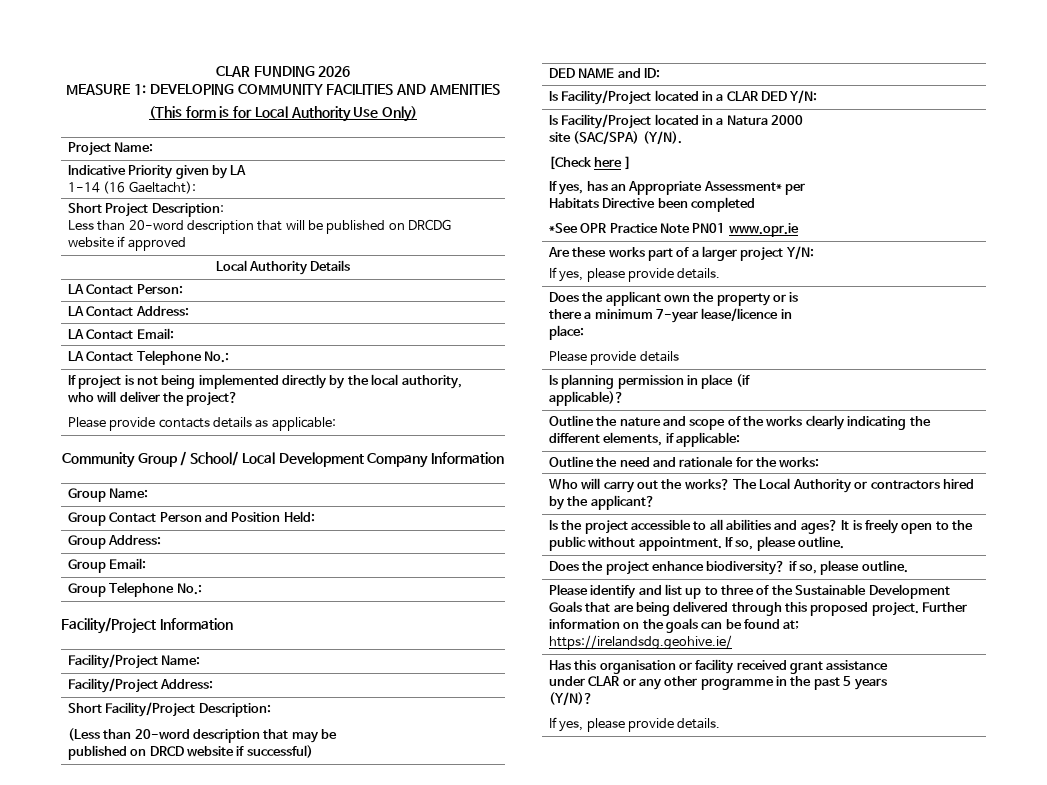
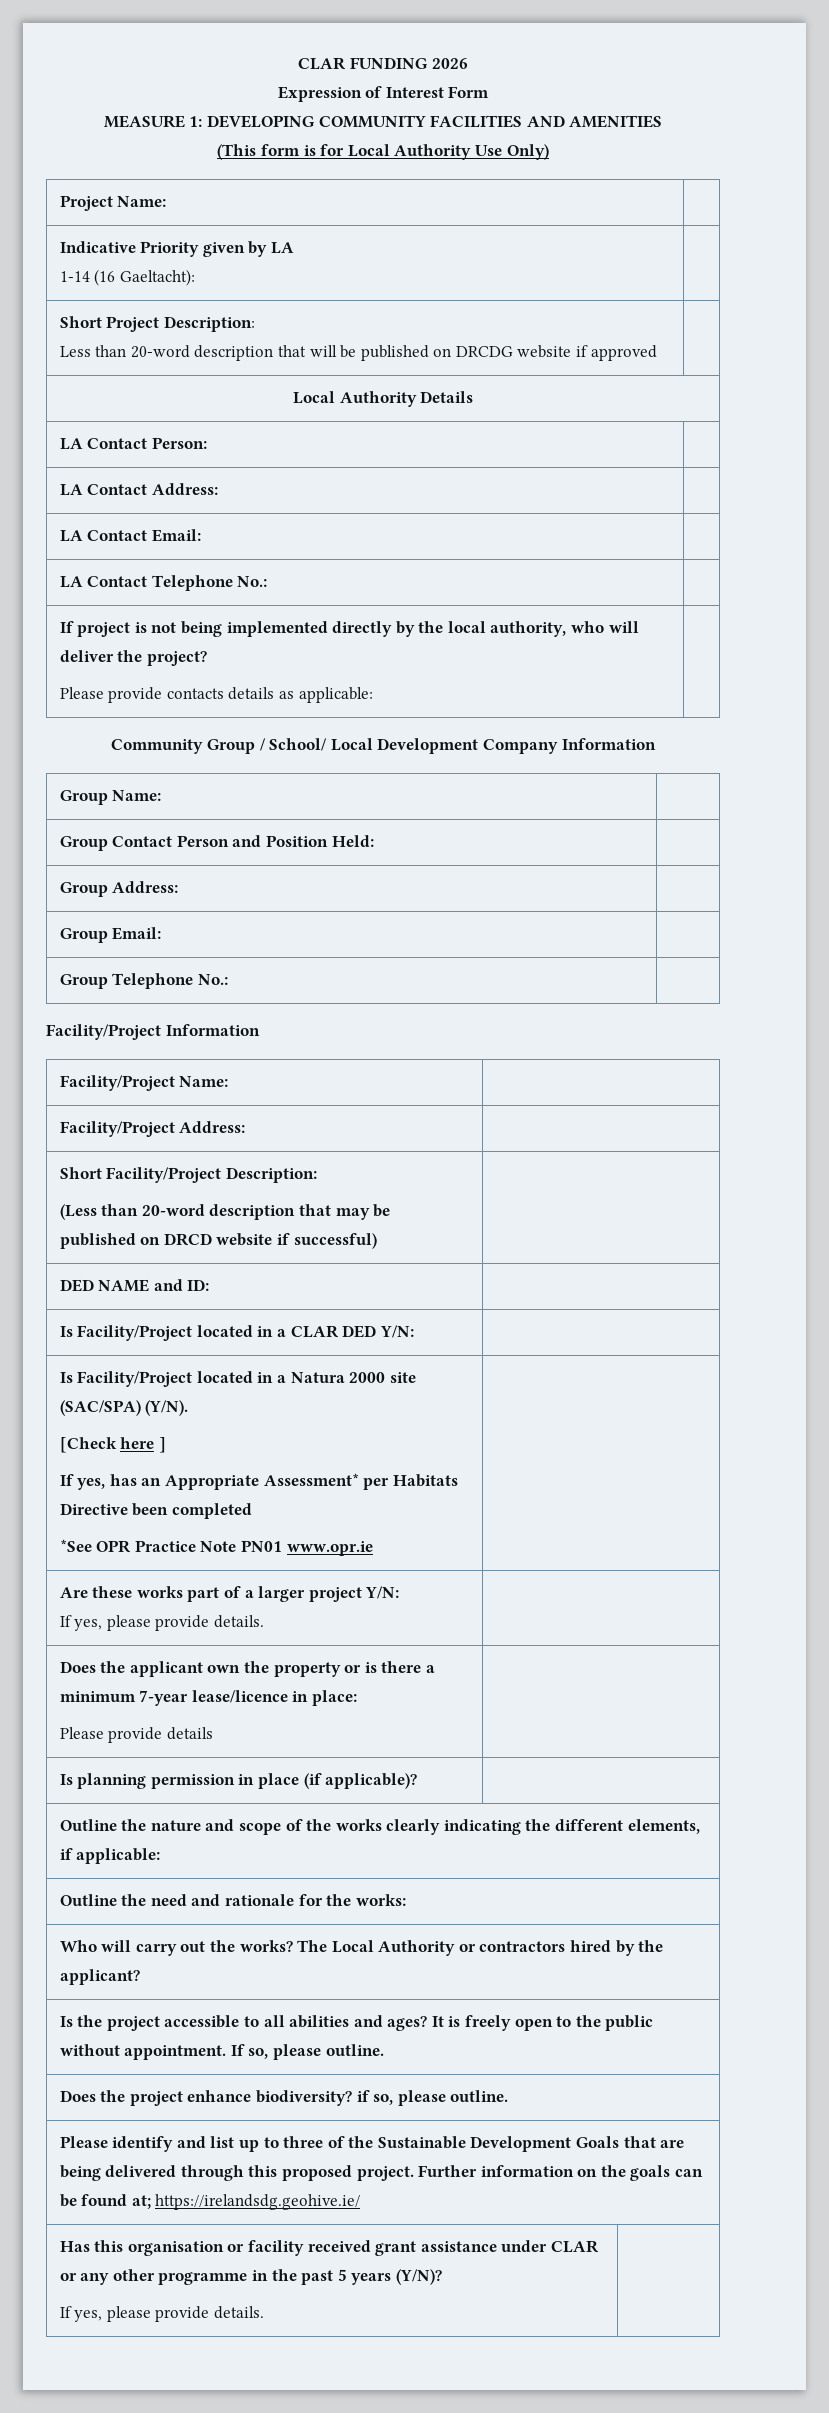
(351, 71) none -> [277,86,490,102] // Expression of Interest Form

